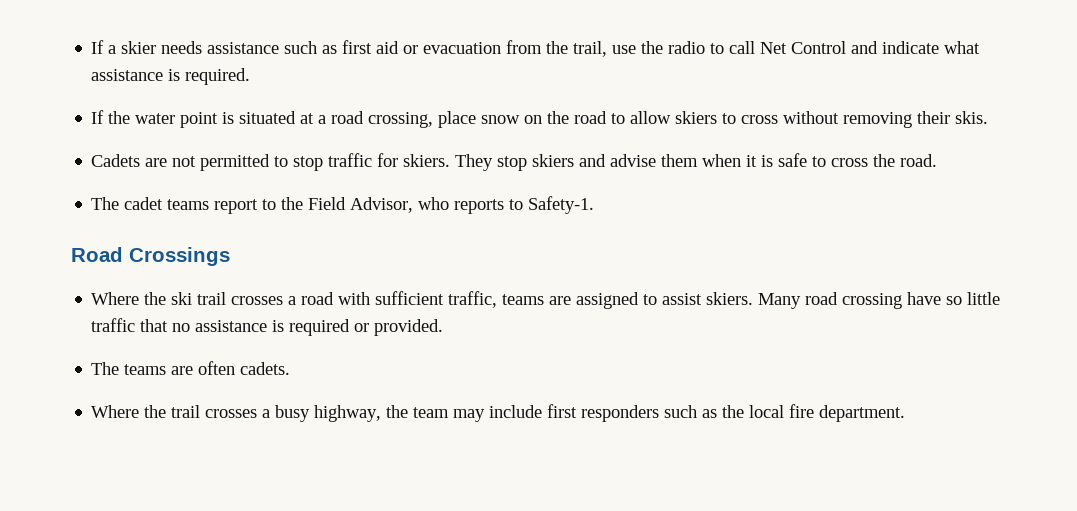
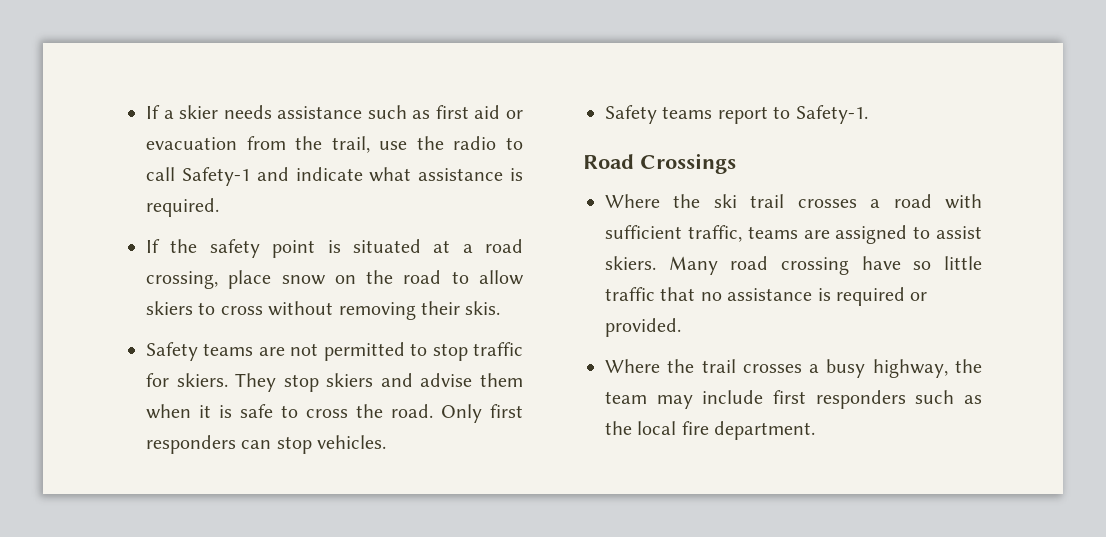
[760,41,847,54] Net Control -> [181,167,250,186] Safety-1
[135,113,176,124] water -> [209,239,260,258] safety
[91,154,141,167] Cadets -> [146,342,254,361] Safety teams
[91,197,505,214] // The cadet teams report to the Field Advisor, who reports -> [441,404,523,423] [146,435,387,454] [605,105,768,124] Only first responders can stop vehicles. // Safety teams report
[91,361,291,375] // The teams are often cadets. -> (681, 327) none

